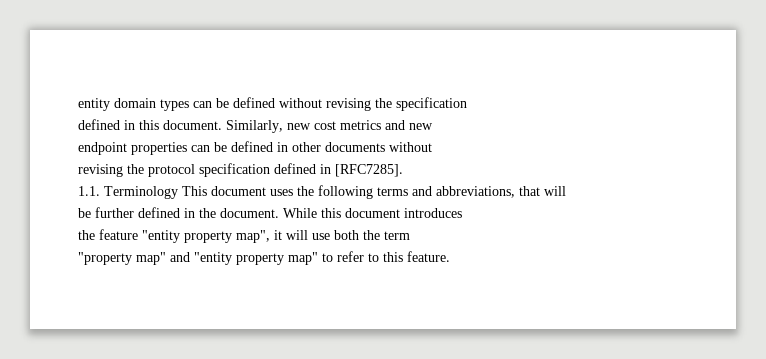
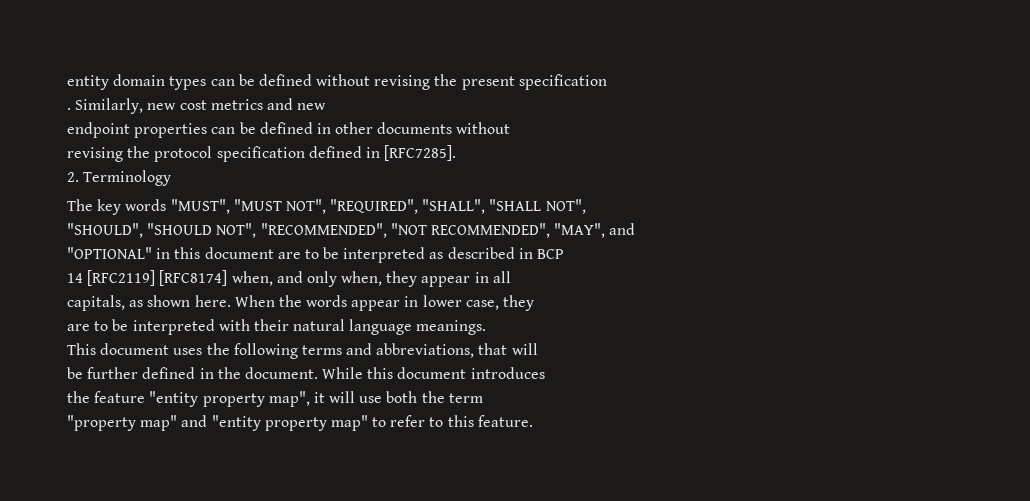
(392, 103) none -> [461,76,515,90] present
[78,119,222,130] defined in this document. -> [67,108,71,110] .
[78,186,100,196] 1.1. -> [67,172,79,182] 2.
(178, 192) none -> [67,199,586,215] [67,223,636,238] [67,247,565,263] [67,270,511,287] [67,295,535,311] [67,319,487,335] // The key words "MUST", "MUST NOT", "REQUIRED", "SHALL", "SHALL NOT", // "SHOULD", "SHOULD NOT", "RECOMMENDED", "NOT RECOMMENDED", "MAY", and // "OPTIONAL" in this document are to be interpreted as described in BCP // 14 [RFC2119] [RFC8174] when, and only when, they appear in all // capitals, as shown here. When the words appear in lower case, they // are to be interpreted with their natural language meanings. //

